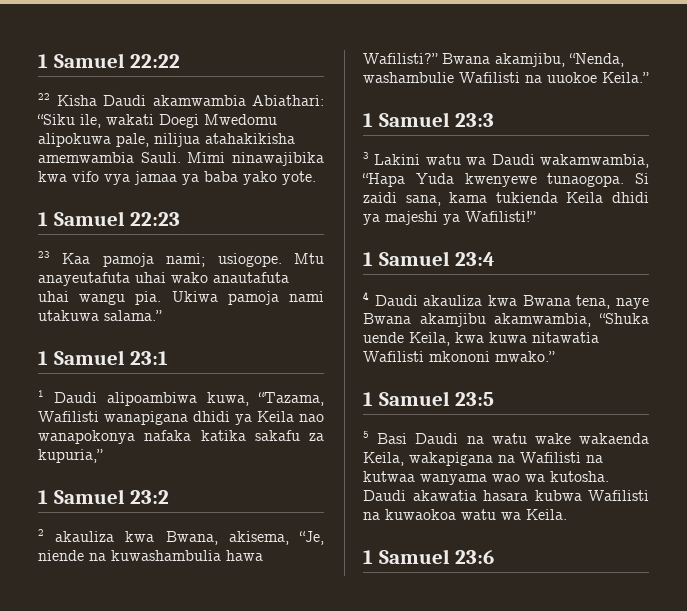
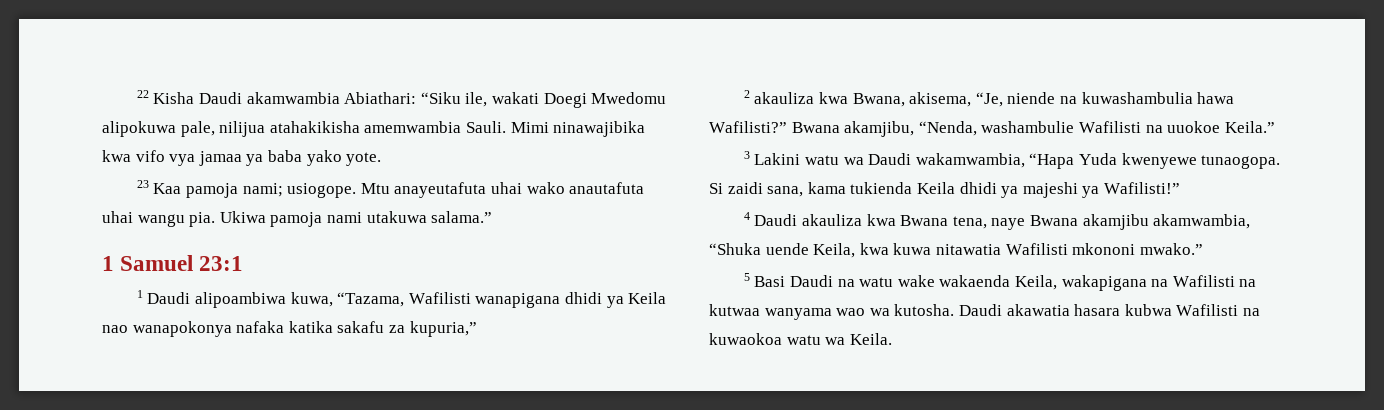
[38,53,181,68] 1 Samuel 22:22 // -> (136, 94) none
[38,211,181,226] // 1 Samuel 22:23 -> (382, 159) none
[38,489,170,504] // 1 Samuel 23:2 -> (477, 329) none
[363,112,495,127] // 1 Samuel 23:3 -> (1275, 127) none
[363,251,496,266] // 1 Samuel 23:4 -> (1180, 188) none
[363,391,495,406] // 1 Samuel 23:5 -> (1203, 249) none
[363,549,495,564] // 1 Samuel 23:6 -> (892, 339) none

